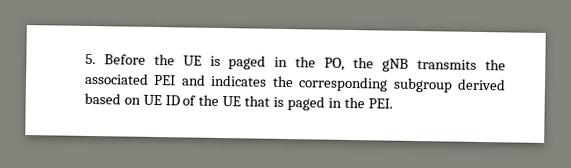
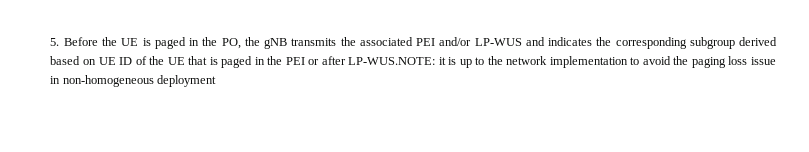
(177, 80) none -> [439,37,522,46] and/or LP-WUS
[367,98,393,109] PEI. -> [285,56,776,68] [50,75,217,87] PEI or after LP-WUS.NOTE: it is up to the network implementation to avoid the paging loss issue in non-homogeneous deployment

